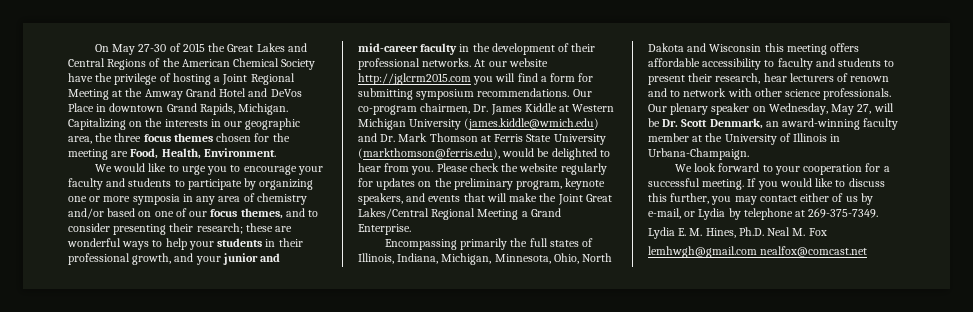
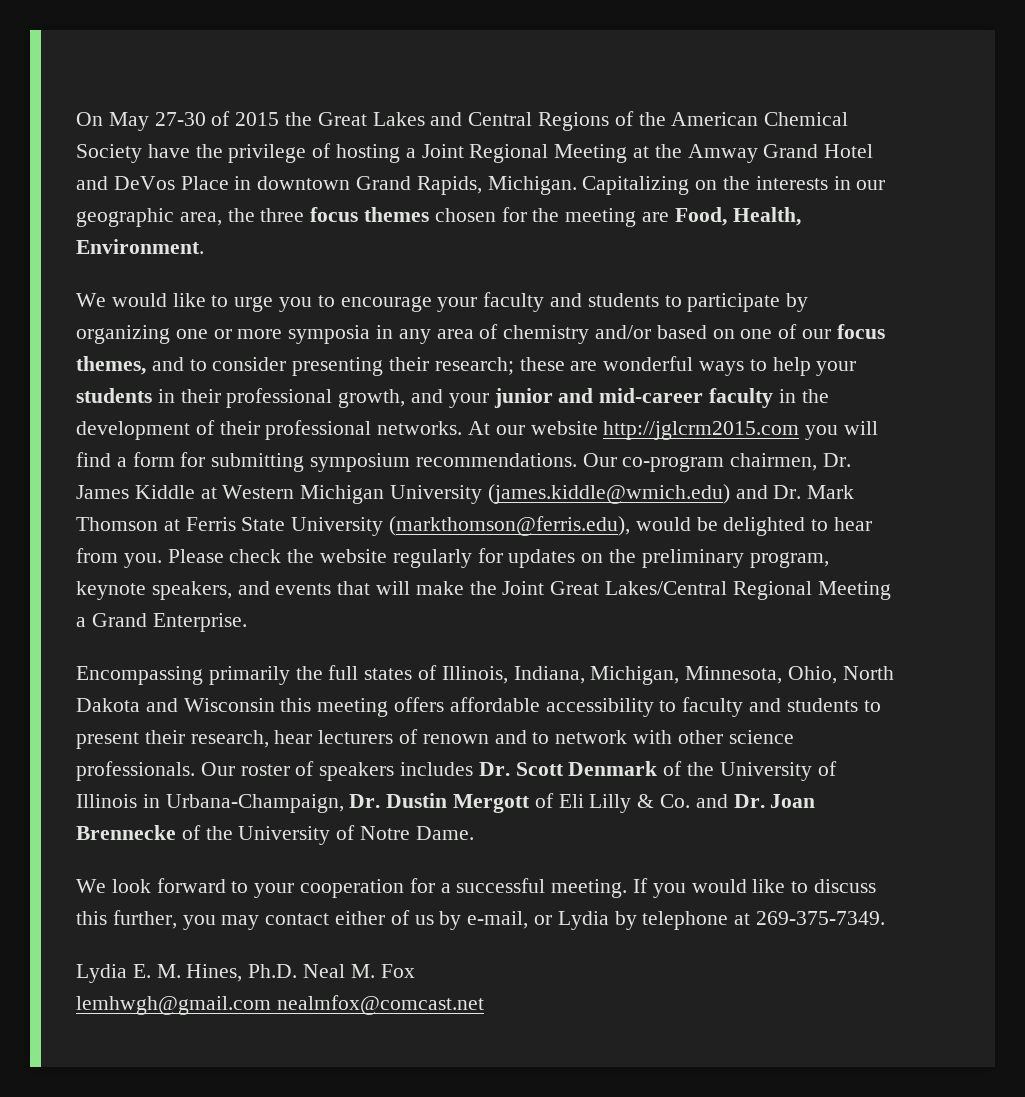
[670,103,894,115] [648,118,899,130] [648,133,703,142] plenary speaker on Wednesday, May 27, will be Dr. Scott Denmark, an award-winning faculty member at -> [240,761,683,781] roster of speakers includes Dr. Scott Denmark of
[648,148,749,160] Urbana-Champaign. -> [165,793,816,813] [76,825,474,845] Urbana-Champaign, Dr. Dustin Mergott of Eli Lilly & Co. and Dr. Joan Brennecke of the University of Notre Dame.
[760,246,868,257] nealfox@comcast.net -> [276,995,484,1015] nealmfox@comcast.net

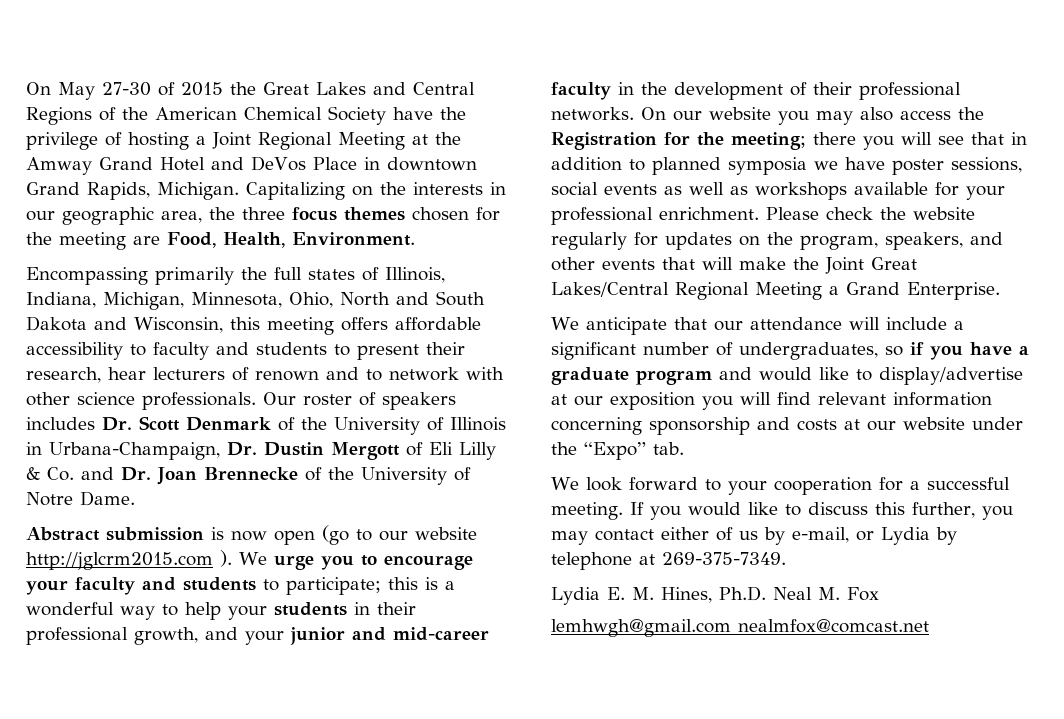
[76,292,809,312] [76,324,885,344] [76,356,857,376] [76,388,829,408] [76,420,879,440] [76,452,852,472] [76,484,855,504] [76,516,873,536] [76,548,829,568] [76,581,891,600] [76,613,247,632] // We would like to urge you to encourage your faculty and students to participate by organizing one or more symposia in any area of chemistry and/or based on one of our focus themes, and to consider presenting their research; these are wonderful ways to help your students in their professional growth, and your junior and mid-career faculty in the development of their professional networks. At our website http://jglcrm2015.com you will find a form for submitting symposium recommendations. Our co-program chairmen, Dr. James Kiddle at Western Michigan University (james.kiddle@wmich.edu) and Dr. Mark Thomson at Ferris State University (markthomson@ferris.edu), would be delighted to hear from you. Please check the website regularly for updates on the preliminary program, keynote speakers, and events that will make the Joint Great Lakes/Central Regional Meeting a Grand Enterprise. -> (415, 239) none
(894, 673) none -> [396,291,485,306] and South
[183,698,275,712] Wisconsin -> [134,317,223,333] Wisconsin,
(474, 833) none -> [26,525,477,545] [26,550,473,570] [26,577,455,595] [26,602,416,620] [26,627,489,645] [551,82,961,100] [551,107,984,125] [551,132,1027,150] [551,157,1022,175] [551,182,1005,200] [551,207,975,225] [551,232,1003,250] [551,257,917,274] [551,282,1000,300] [551,317,964,335] [551,342,1029,360] [551,367,1023,385] [551,392,992,410] [551,417,1023,435] [551,442,684,460] // Abstract submission is now open (go to our website http://jglcrm2015.com ). We urge you to encourage your faculty and students to participate; this is a wonderful way to help your students in their professional growth, and your junior and mid-career faculty in the development of their professional networks. On our website you may also access the Registration for the meeting; there you will see that in addition to planned symposia we have poster sessions, social events as well as workshops available for your professional enrichment. Please check the website regularly for updates on the program, speakers, and other events that will make the Joint Great Lakes/Central Regional Meeting a Grand Enterprise. // We anticipate that our attendance will include a significant number of undergraduates, so if you have a graduate program and would like to display/advertise at our exposition you will find relevant information concerning sponsorship and costs at our website under the “Expo” tab.

